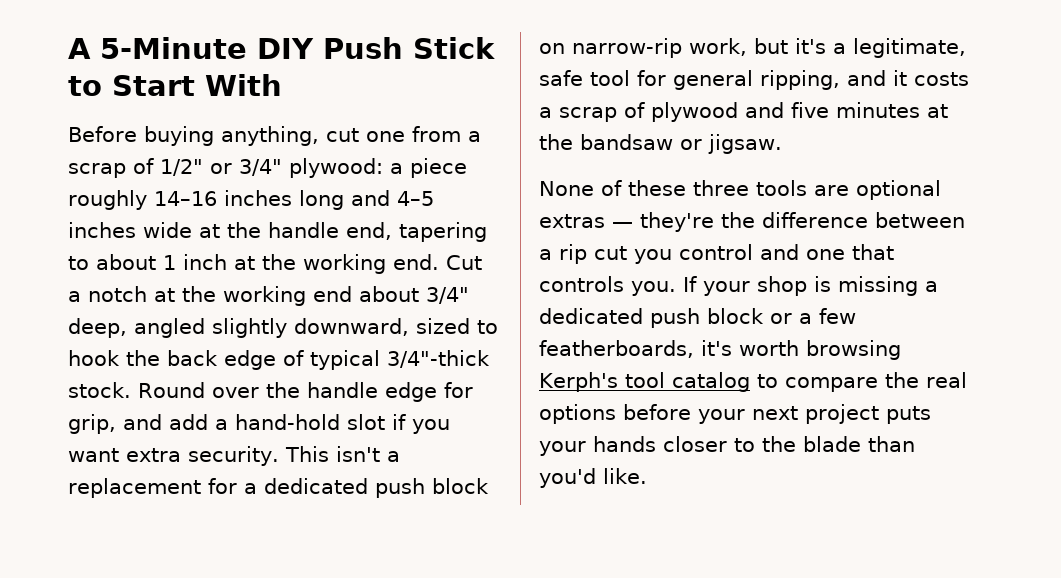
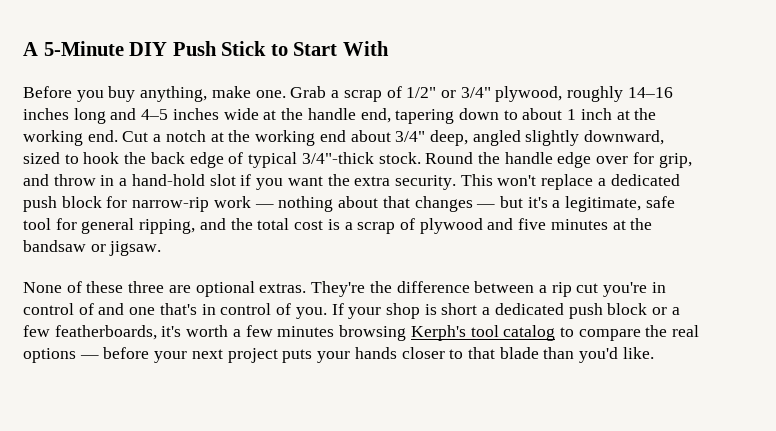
[144,126,461,146] buying anything, cut one from -> [76,86,327,102] you buy anything, make one. Grab
[289,158,467,178] plywood: a piece -> [495,86,563,102] plywood,
(487, 232) none -> [458,108,499,120] down
[211,387,259,398] over -> (474, 158) none
(437, 392) none -> [596,156,629,164] over
[169,414,208,430] add -> [53,174,115,186] throw in
(119, 455) none -> [327,174,350,186] the
[335,446,400,462] [68,478,489,498] [539,38,747,58] isn't a replacement for a dedicated push block on narrow-rip work, -> [497,174,680,190] [23,196,496,212] won't replace a dedicated push block for narrow-rip work — nothing about that changes —
[893,70,969,86] it costs -> [230,218,340,230] the total cost is
[756,180,807,196] tools -> (165, 287) none
[539,212,714,232] extras — they're -> [259,281,366,297] extras. They're
[634,244,894,264] [539,276,624,292] you control and one that controls -> [603,282,666,297] [23,303,292,315] you're in control of and one that's in control of
[838,276,918,296] missing -> [441,303,478,315] short
(799, 348) none -> [232,325,335,337] a few minutes
(616, 414) none -> [79,355,99,359] —
[762,436,796,452] the -> [467,347,495,359] that

